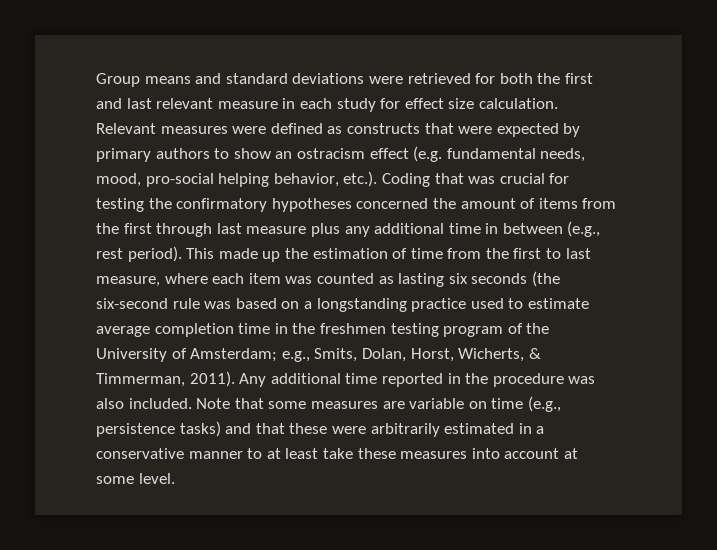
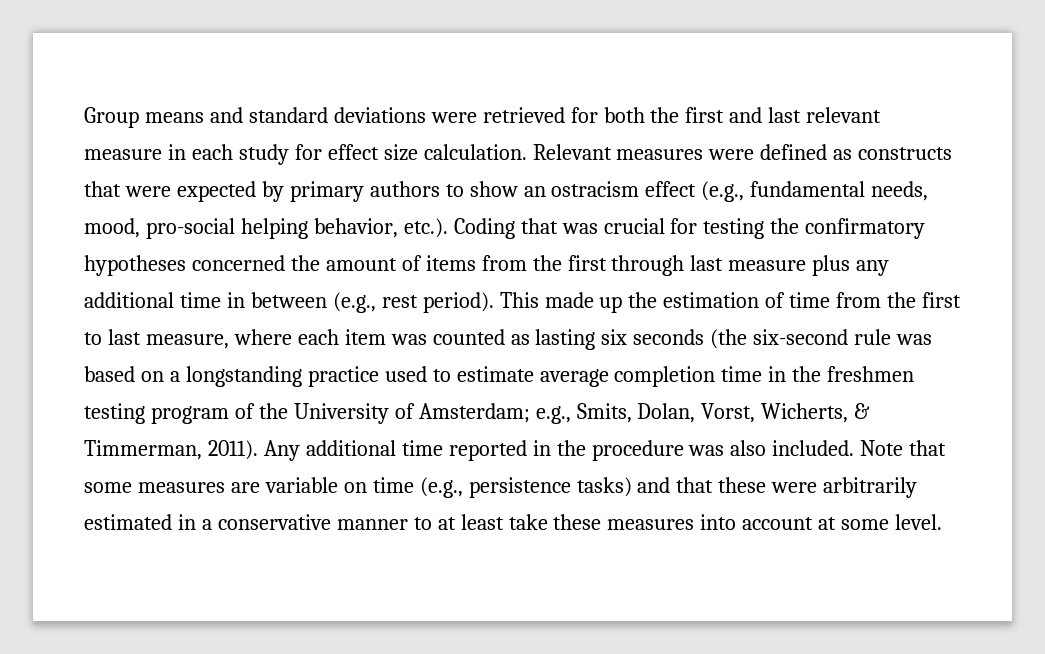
[413,146,443,162] (e.g. -> [701,181,745,202] (e.g.,
[410,348,454,362] Horst, -> [701,403,756,423] Vorst,

